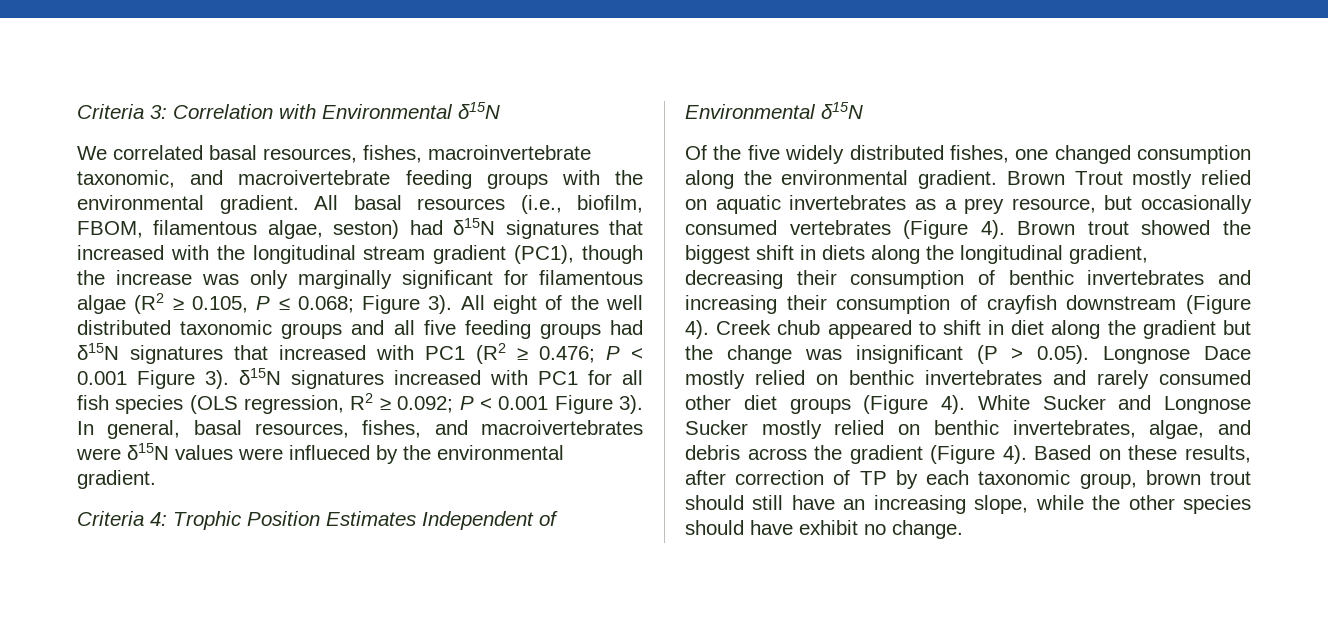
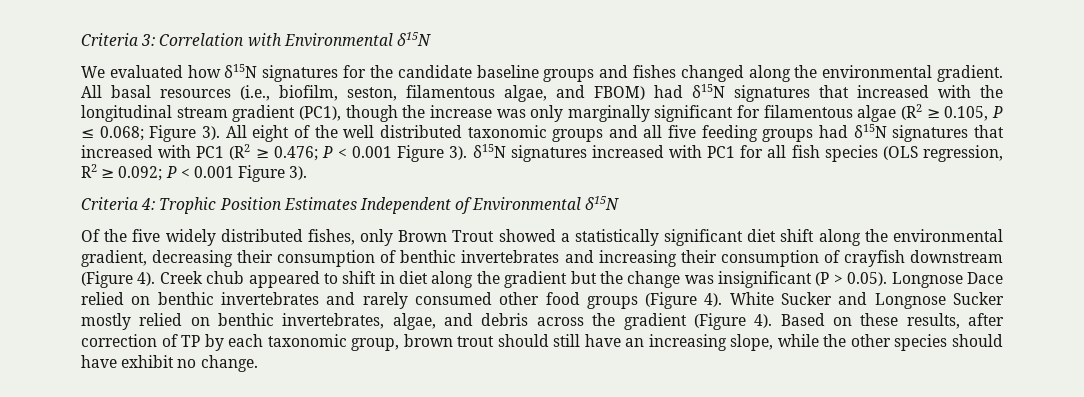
[113,145,591,163] [77,170,600,189] correlated basal resources, fishes, macroinvertebrate taxonomic, and macroivertebrate feeding groups with -> [109,64,791,82] evaluated how δ15N signatures for the candidate baseline groups and fishes changed along
[77,221,143,238] FBOM, -> [347,87,397,101] seston,
[333,220,400,239] seston) -> [556,85,645,100] and FBOM)
[77,420,643,439] [76,443,564,464] [77,470,156,489] In general, basal resources, fishes, and macroivertebrates were δ15N values were influeced by the environmental gradient. -> (308, 173) none
[1015,145,1251,164] [685,170,1251,189] [685,195,1252,214] [685,220,1251,239] [685,245,1063,264] one changed consumption along the environmental gradient. Brown Trout mostly relied on aquatic invertebrates as a prey resource, but occasionally consumed vertebrates (Figure 4). Brown trout showed the biggest shift in diets along the longitudinal -> [360,229,1003,246] only Brown Trout showed a statistically significant diet shift along the environmental
[685,370,745,389] mostly -> (1004, 278) none
[743,395,777,410] diet -> [545,292,580,305] food

